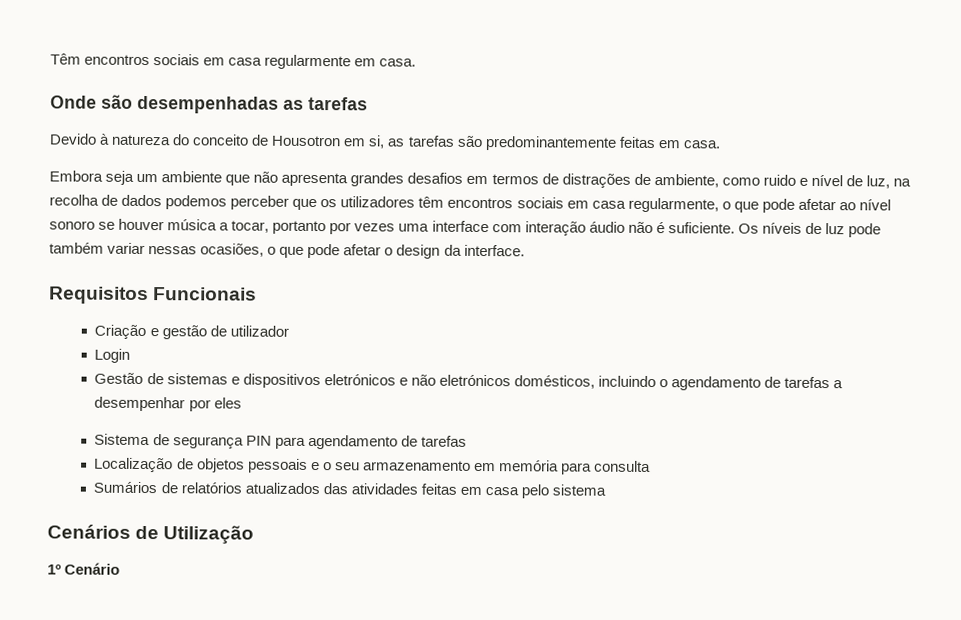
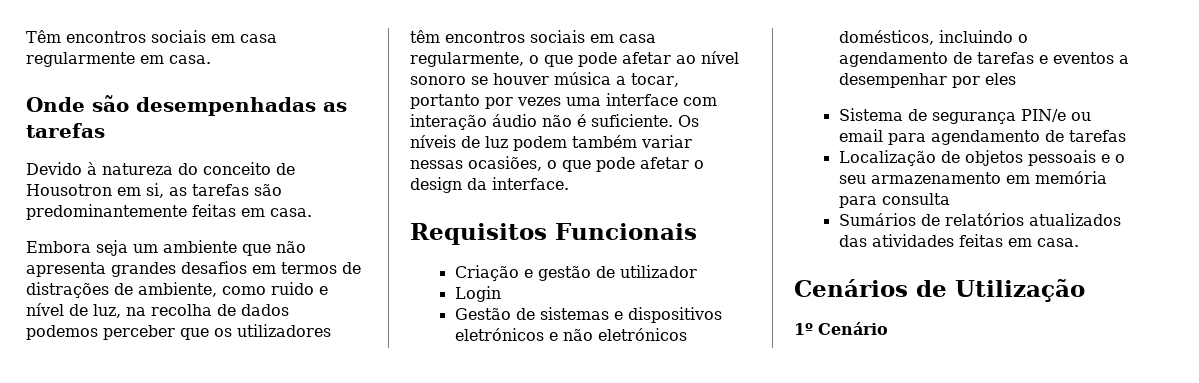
[848,223,882,238] pode -> [513,136,567,151] podem
(831, 382) none -> [1038,52,1114,64] e eventos
[245,435,272,446] PIN -> [1020,109,1091,122] [838,129,883,142] PIN/e ou email
[484,484,606,499] casa pelo sistema -> [1036,238,1079,247] casa.

